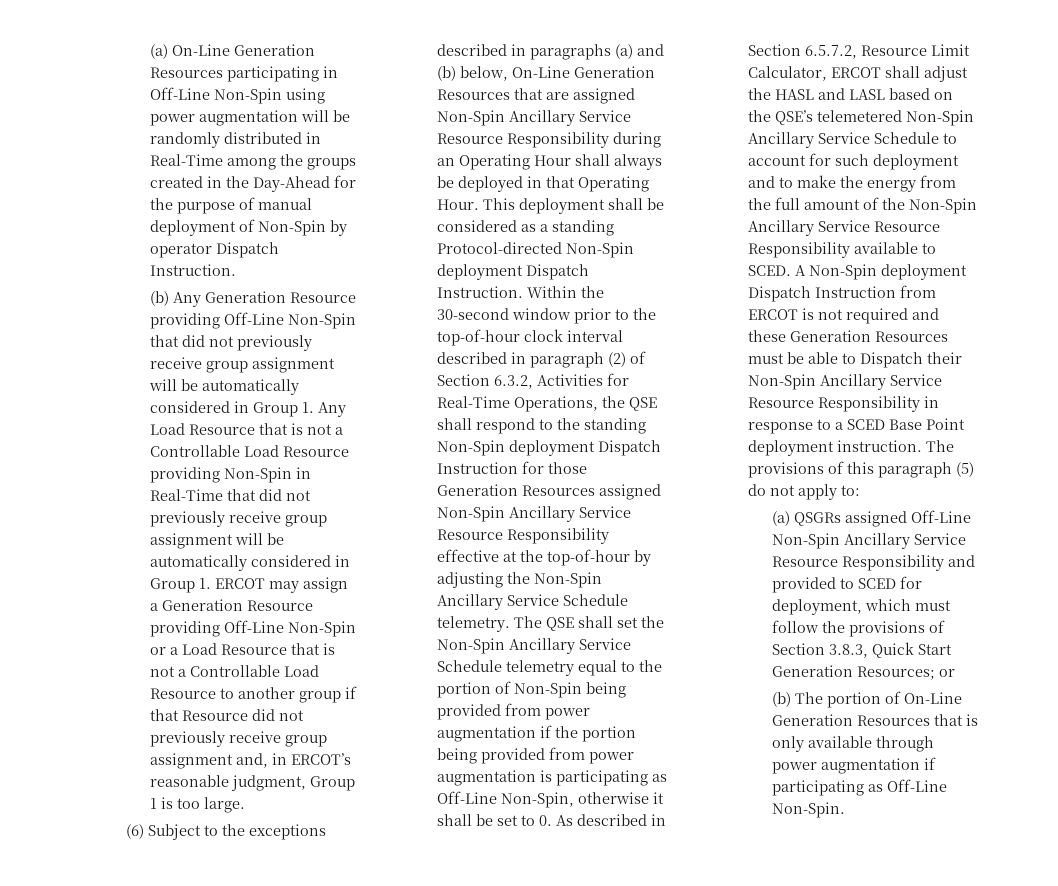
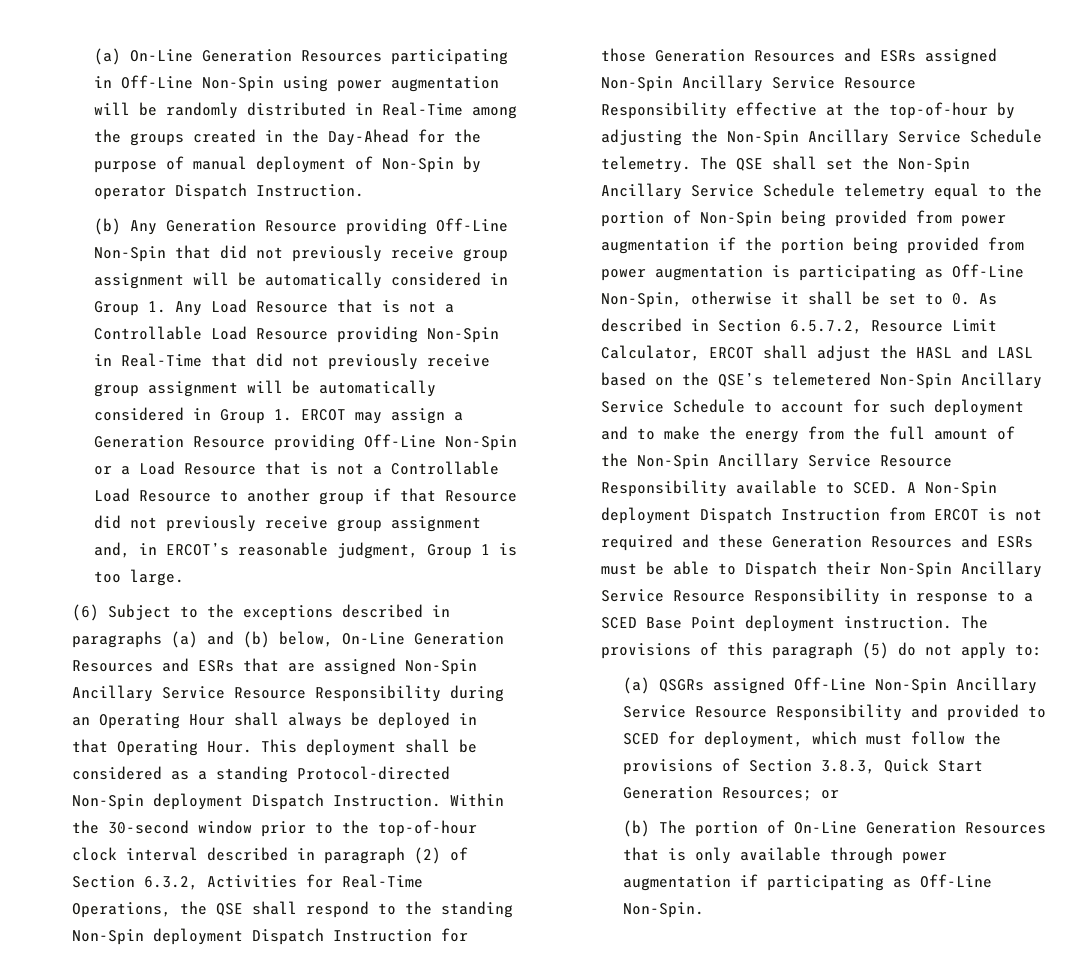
(511, 94) none -> [162,658,235,672] and ESRs
(596, 490) none -> [844,48,917,62] and ESRs
(949, 336) none -> [961,534,1034,548] and ESRs

